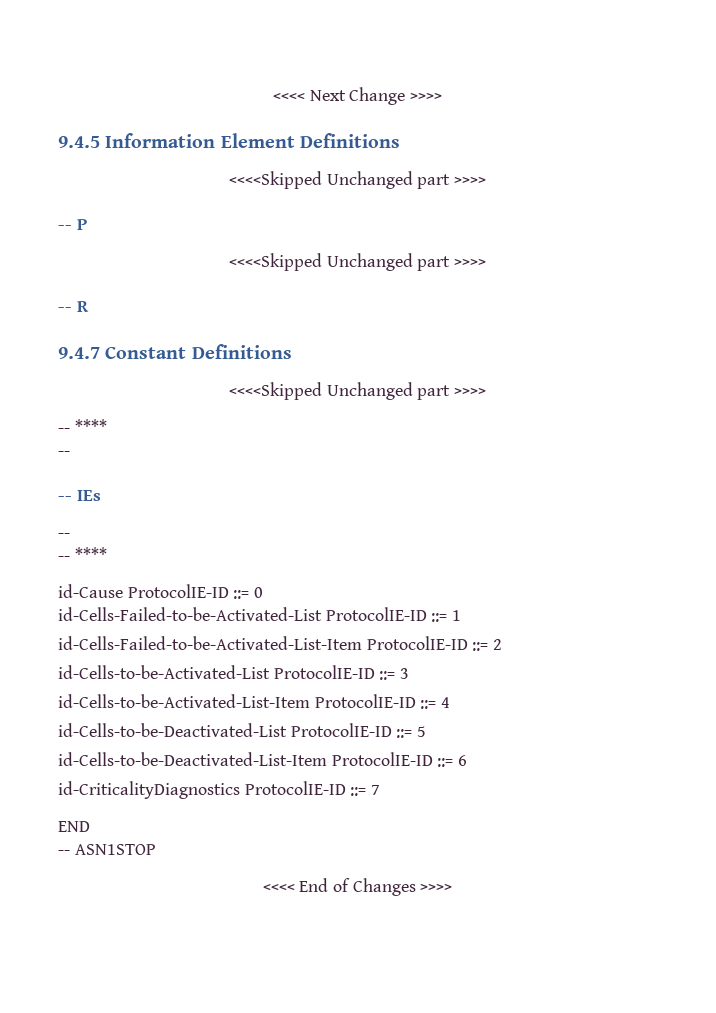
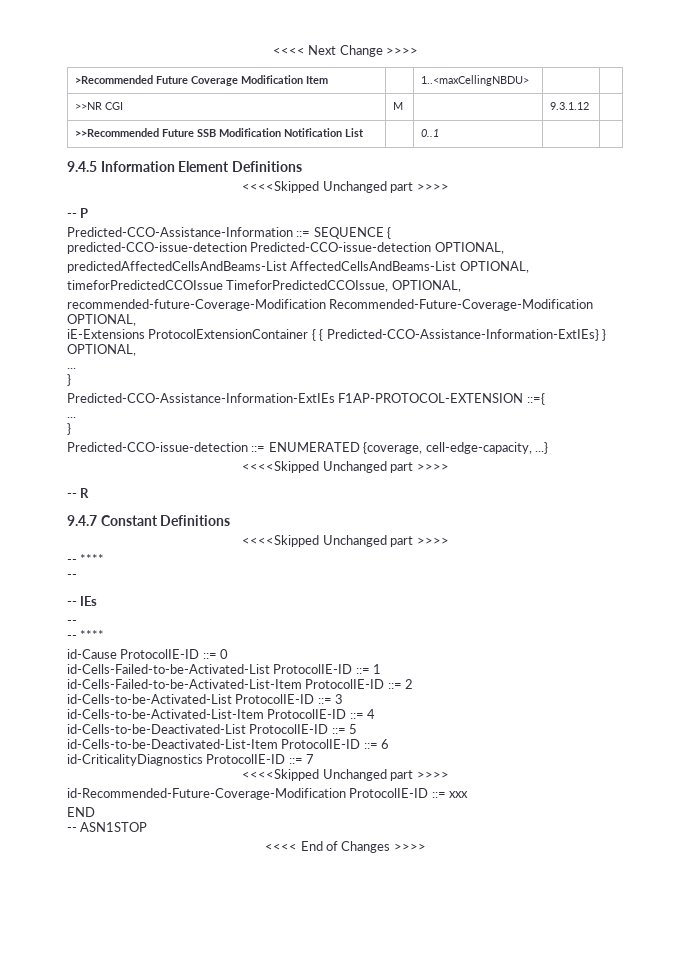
(443, 97) none -> [75,75,329,86] [421,75,530,86] [75,102,124,110] [393,102,404,110] [550,102,590,110] [75,128,365,137] [421,129,440,137] // >Recommended Future Coverage Modification Item | | 1..<maxCellingNBDU> | | // >>NR CGI | M | | 9.3.1.12 | // >>Recommended Future SSB Modification Notification List | | 0..1 | |
(87, 224) none -> [67,227,392,239] [67,242,504,254] [67,261,529,273] [67,280,461,292] [67,299,594,311] [67,314,136,326] [67,329,606,341] [67,344,136,356] [67,368,76,369] [67,374,71,386] [67,393,545,405] [67,417,76,418] [67,423,71,435] [67,442,548,454] // Predicted-CCO-Assistance-Information ::= SEQUENCE { // predicted-CCO-issue-detection Predicted-CCO-issue-detection OPTIONAL, // predictedAffectedCellsAndBeams-List AffectedCellsAndBeams-List OPTIONAL, // timeforPredictedCCOIssue TimeforPredictedCCOIssue, OPTIONAL, // recommended-future-Coverage-Modification Recommended-Future-Coverage-Modification OPTIONAL, // iE-Extensions ProtocolExtensionContainer { { Predicted-CCO-Assistance-Information-ExtIEs} } OPTIONAL, // ... // } // Predicted-CCO-Assistance-Information-ExtIEs F1AP-PROTOCOL-EXTENSION ::={ // ... // } // Predicted-CCO-issue-detection ::= ENUMERATED {coverage, cell-edge-capacity, ...}
(381, 790) none -> [242,769,449,781] [67,788,469,800] // <<<<Skipped Unchanged part >>>> // id-Recommended-Future-Coverage-Modification ProtocolIE-ID ::= xxx

